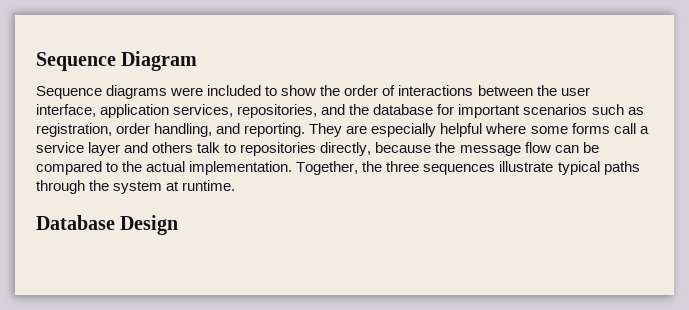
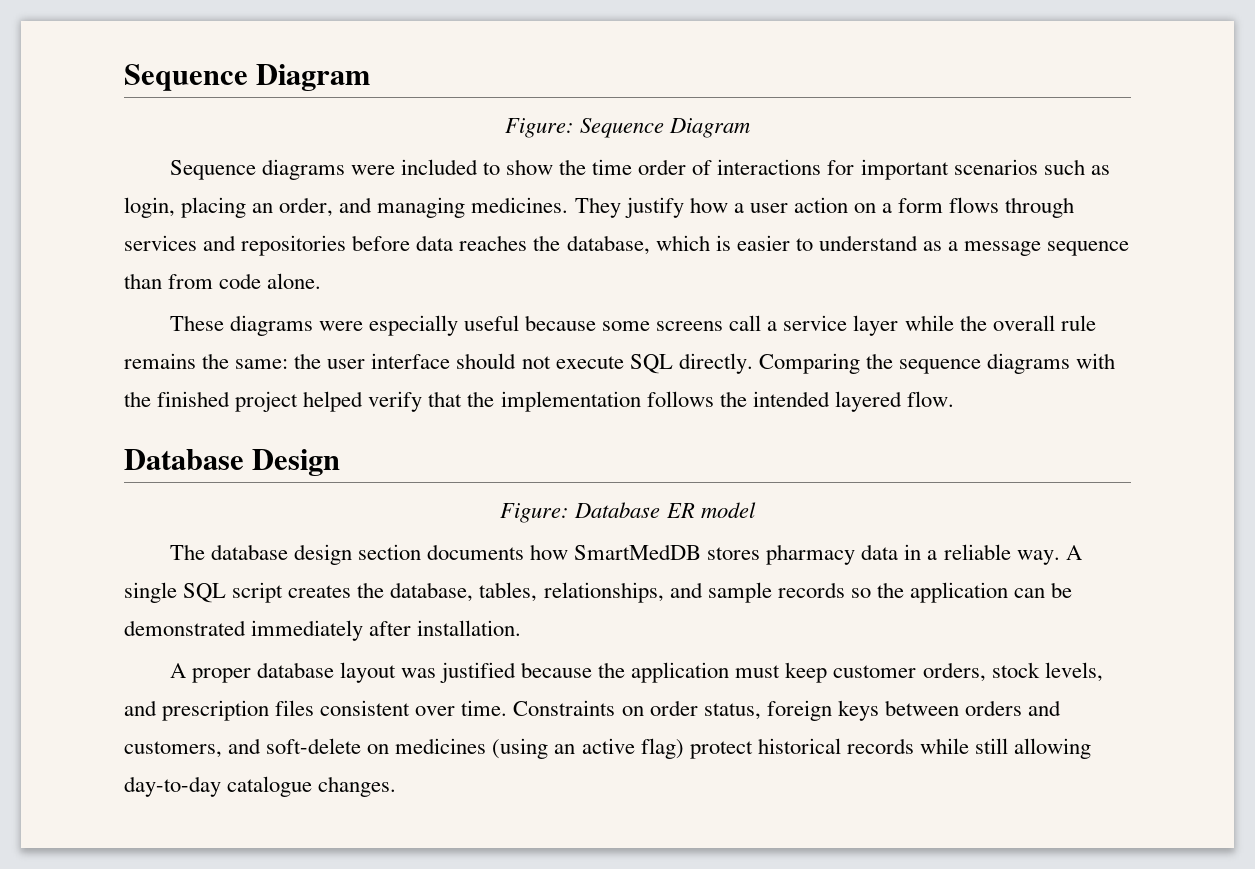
[36,51,198,71] Sequence Diagram -> [124,64,371,91] [504,118,751,138] Sequence Diagram // Figure: Sequence Diagram
(341, 90) none -> [592,159,633,175] time
[477,85,590,96] [36,104,434,118] between the user interface, application services, repositories, and the database -> (822, 167) none
[36,123,649,137] [36,142,599,156] [36,161,640,175] [36,180,236,194] [36,215,179,235] registration, order handling, and reporting. They are especially helpful where some forms call a service layer and others talk to repositories directly, because the message flow can be compared to the actual implementation. Together, the three sequences illustrate typical paths through the system at runtime. // Database Design -> [124,197,1075,218] [124,235,1130,256] [124,273,322,289] [169,315,1096,336] [124,353,1116,374] [124,391,954,412] [124,449,341,476] [500,502,756,523] [169,544,1082,565] [124,582,1073,603] [124,620,522,641] [169,662,1103,683] [124,700,1062,721] [124,738,1092,759] [124,776,397,797] login, placing an order, and managing medicines. They justify how a user action on a form flows through services and repositories before data reaches the database, which is easier to understand as a message sequence than from code alone. // These diagrams were especially useful because some screens call a service layer while the overall rule remains the same: the user interface should not execute SQL directly. Comparing the sequence diagrams with the finished project helped verify that the implementation follows the intended layered flow. // Database Design // Figure: Database ER model // The database design section documents how SmartMedDB stores pharmacy data in a reliable way. A single SQL script creates the database, tables, relationships, and sample records so the application can be demonstrated immediately after installation. // A proper database layout was justified because the application must keep customer orders, stock levels, and prescription files consistent over time. Constraints on order status, foreign keys between orders and customers, and soft-delete on medicines (using an active flag) protect historical records while still allowing day-to-day catalogue changes.

